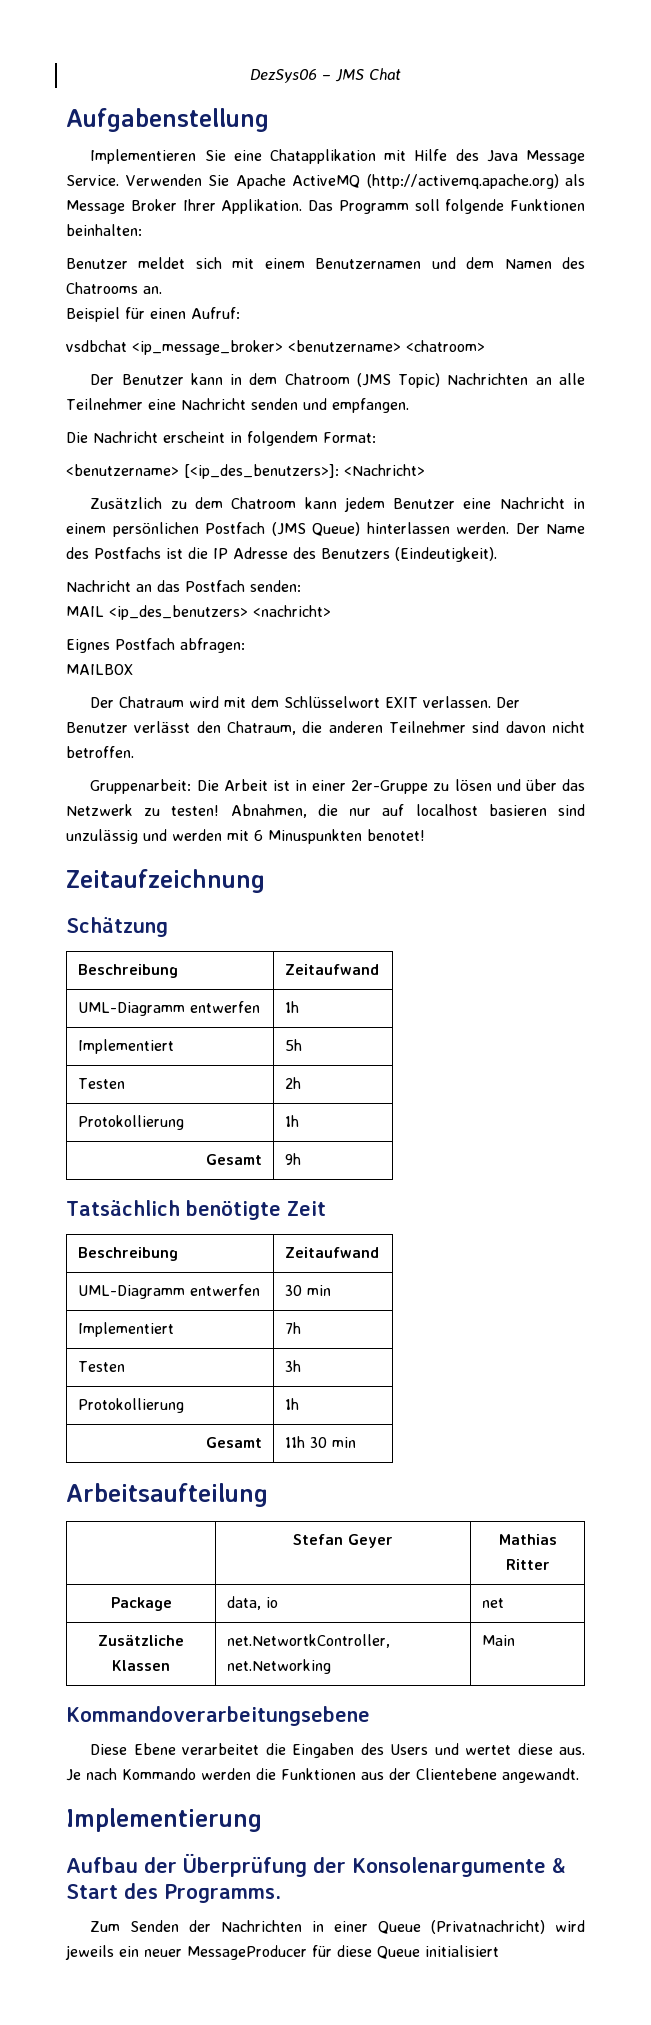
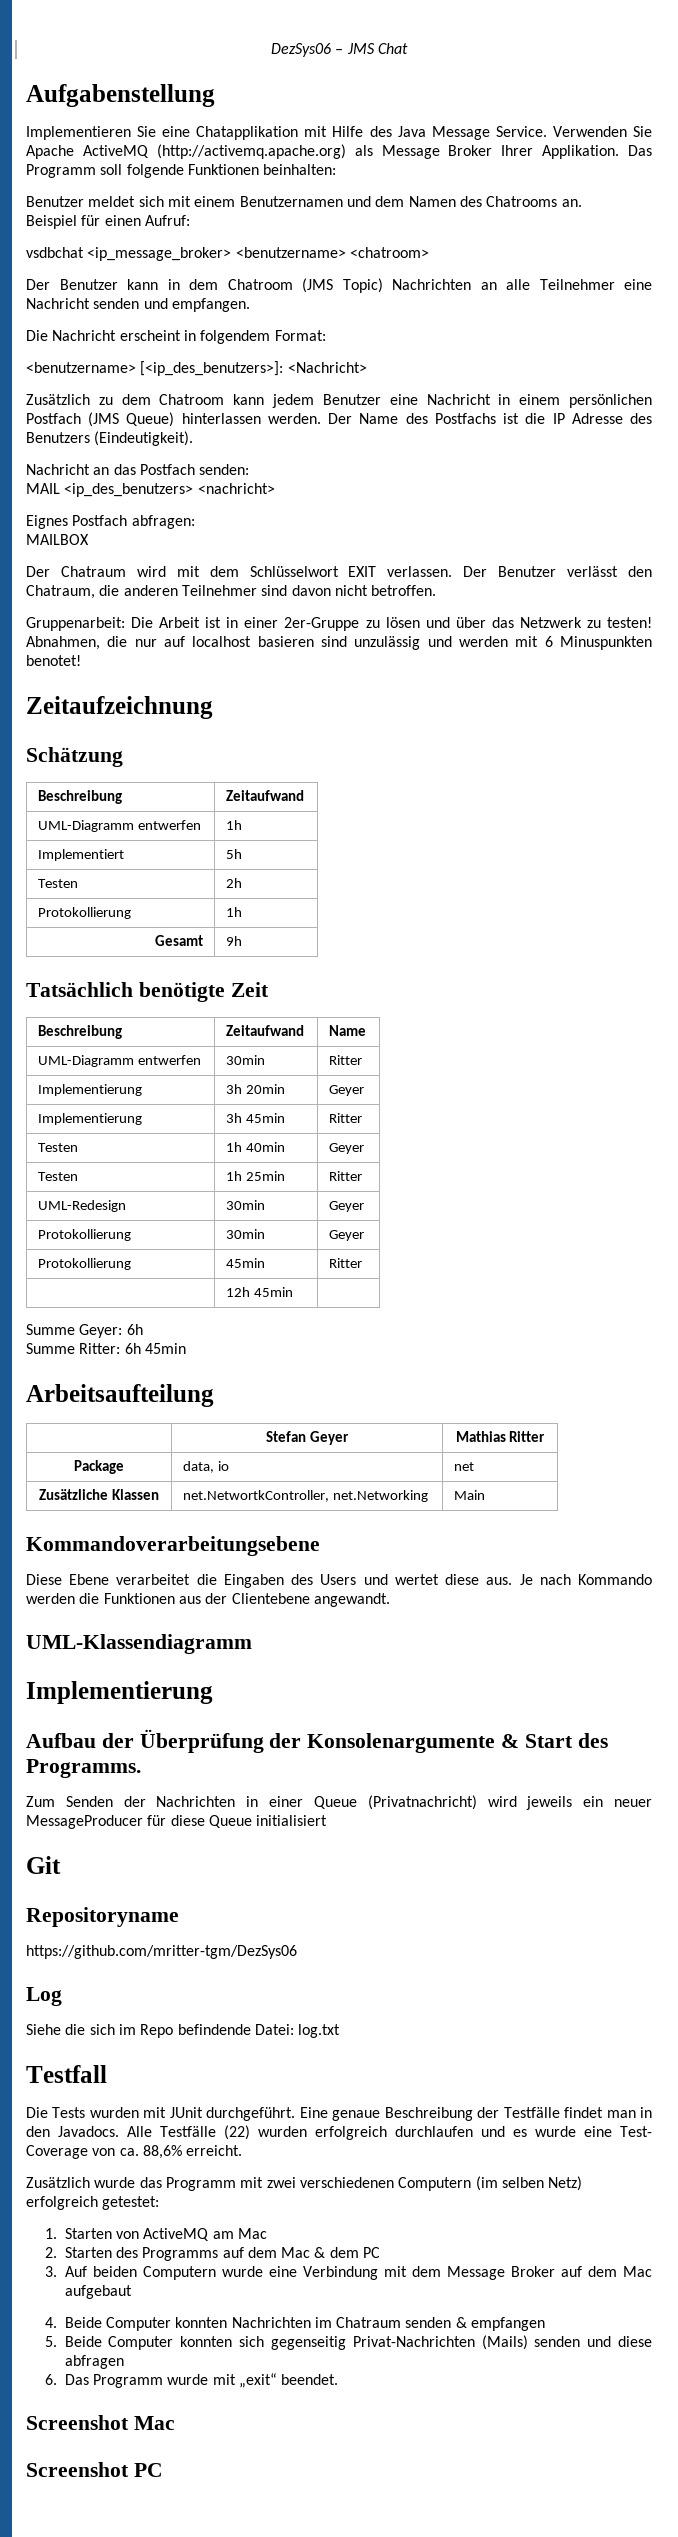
[78,1284,261,1299] [285,1285,332,1296] [78,1322,175,1337] [285,1322,302,1334] [78,1361,126,1372] [285,1360,302,1372] [78,1398,185,1413] [285,1398,300,1410] [205,1437,262,1448] [285,1436,357,1448] // UML-Diagramm entwerfen | 30 min // Implementiert | 7h // Testen | 3h // Protokollierung | 1h // Gesamt | 11h 30 min -> [328,1025,366,1036] [37,1055,201,1067] [225,1055,265,1065] [328,1055,362,1065] [37,1084,142,1096] [225,1084,285,1094] [328,1085,364,1096] [37,1113,142,1125] [225,1113,285,1123] [328,1113,362,1123] [37,1143,78,1152] [225,1142,285,1152] [328,1143,364,1154] [37,1172,78,1181] [225,1171,285,1181] [328,1171,362,1181] [37,1200,126,1212] [225,1200,265,1210] [328,1201,364,1212] [37,1229,131,1241] [225,1229,265,1239] [328,1230,364,1241] [37,1258,131,1270] [225,1258,265,1268] [328,1258,362,1268] [225,1287,293,1297] [26,1324,143,1338] [26,1343,186,1354] | Name // UML-Diagramm entwerfen | 30min | Ritter // Implementierung | 3h 20min | Geyer // Implementierung | 3h 45min | Ritter // Testen | 1h 40min | Geyer // Testen | 1h 25min | Ritter // UML-Redesign | 30min | Geyer // Protokollierung | 30min | Geyer // Protokollierung | 45min | Ritter // | 12h 45min | // Summe Geyer: 6h // Summe Ritter: 6h 45min
(579, 1775) none -> [26,1634,252,1654] // UML-Klassendiagramm
(499, 1951) none -> [26,1856,61,1874] [26,1907,179,1927] [26,1945,297,1959] [26,1987,62,2006] [26,2024,341,2038] [26,2065,107,2083] [26,2107,652,2121] [26,2125,652,2140] [26,2145,243,2159] [26,2176,583,2191] [26,2196,160,2210] [44,2228,267,2241] [44,2247,381,2261] [44,2266,652,2280] [64,2285,132,2299] [44,2317,546,2331] [44,2335,652,2350] [64,2355,124,2369] [44,2373,339,2388] [26,2415,175,2430] [26,2462,163,2477] // Git // Repositoryname // https://github.com/mritter-tgm/DezSys06 // Log // Siehe die sich im Repo befindende Datei: log.txt // Testfall // Die Tests wurden mit JUnit durchgeführt. Eine genaue Beschreibung der Testfälle findet man in den Javadocs. Alle Testfälle (22) wurden erfolgreich durchlaufen und es wurde eine Test- Coverage von ca. 88,6% erreicht. // Zusätzlich wurde das Programm mit zwei verschiedenen Computern (im selben Netz) erfolgreich getestet: // 1. Starten von ActiveMQ am Mac // 2. Starten des Programms auf dem Mac & dem PC // 3. Auf beiden Computern wurde eine Verbindung mit dem Message Broker auf dem Mac aufgebaut // 4. Beide Computer konnten Nachrichten im Chatraum senden & empfangen // 5. Beide Computer konnten sich gegenseitig Privat-Nachrichten (Mails) senden und diese abfragen // 6. Das Programm wurde mit „exit“ beendet. // Screenshot Mac // Screenshot PC

